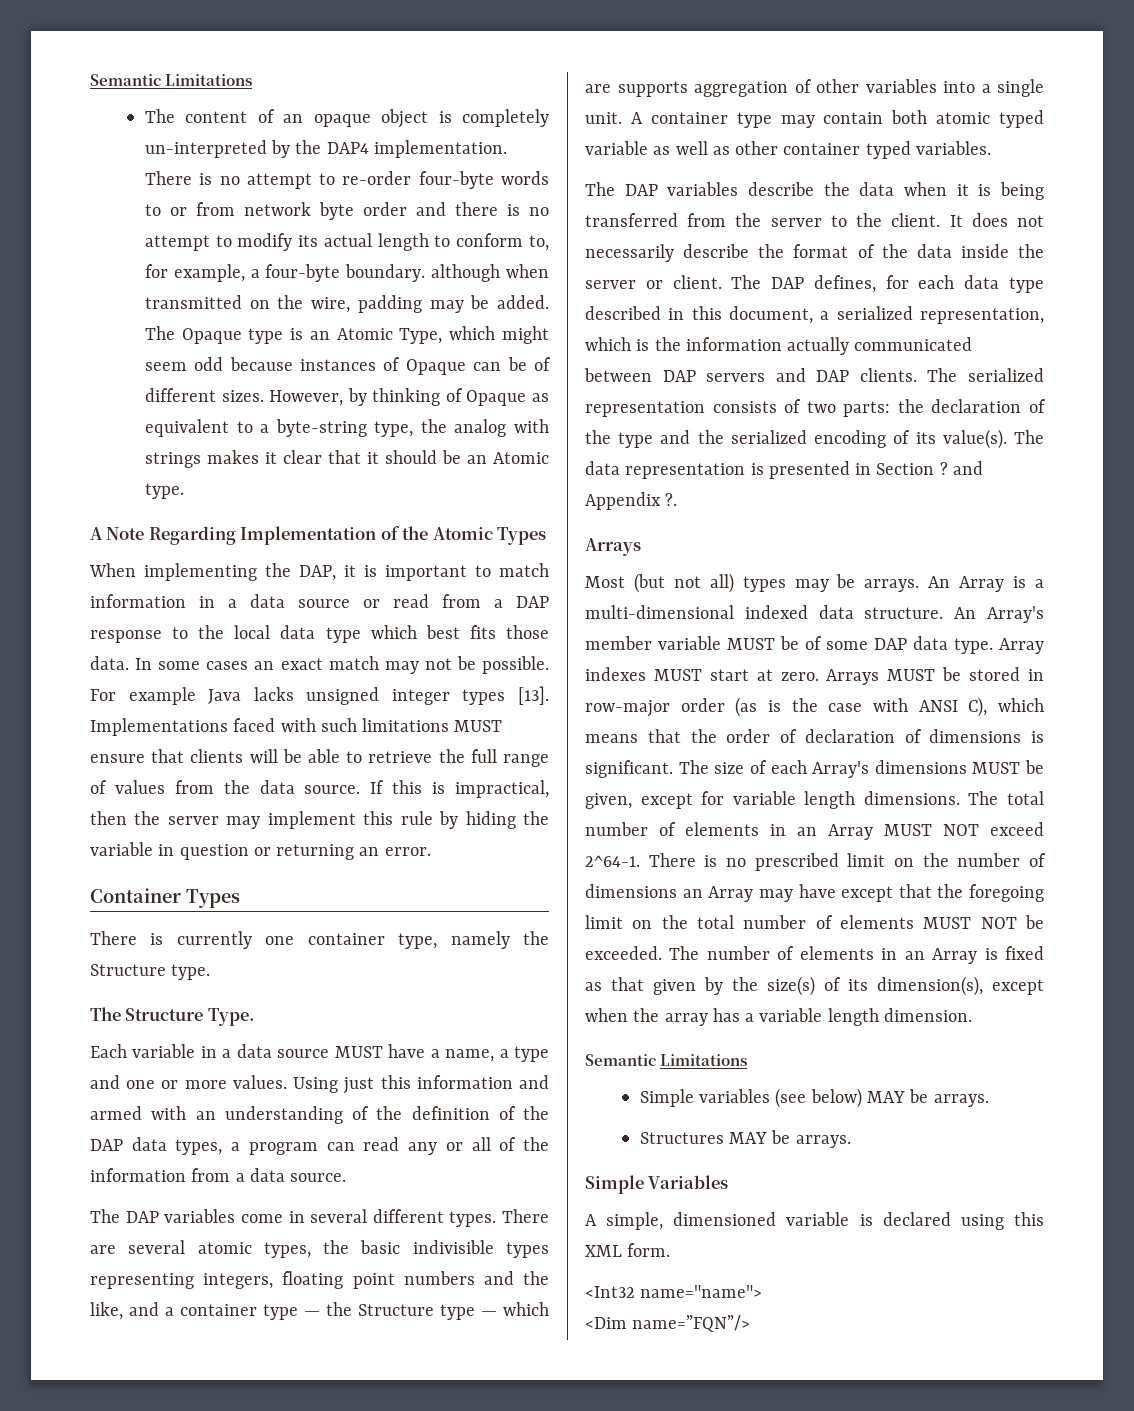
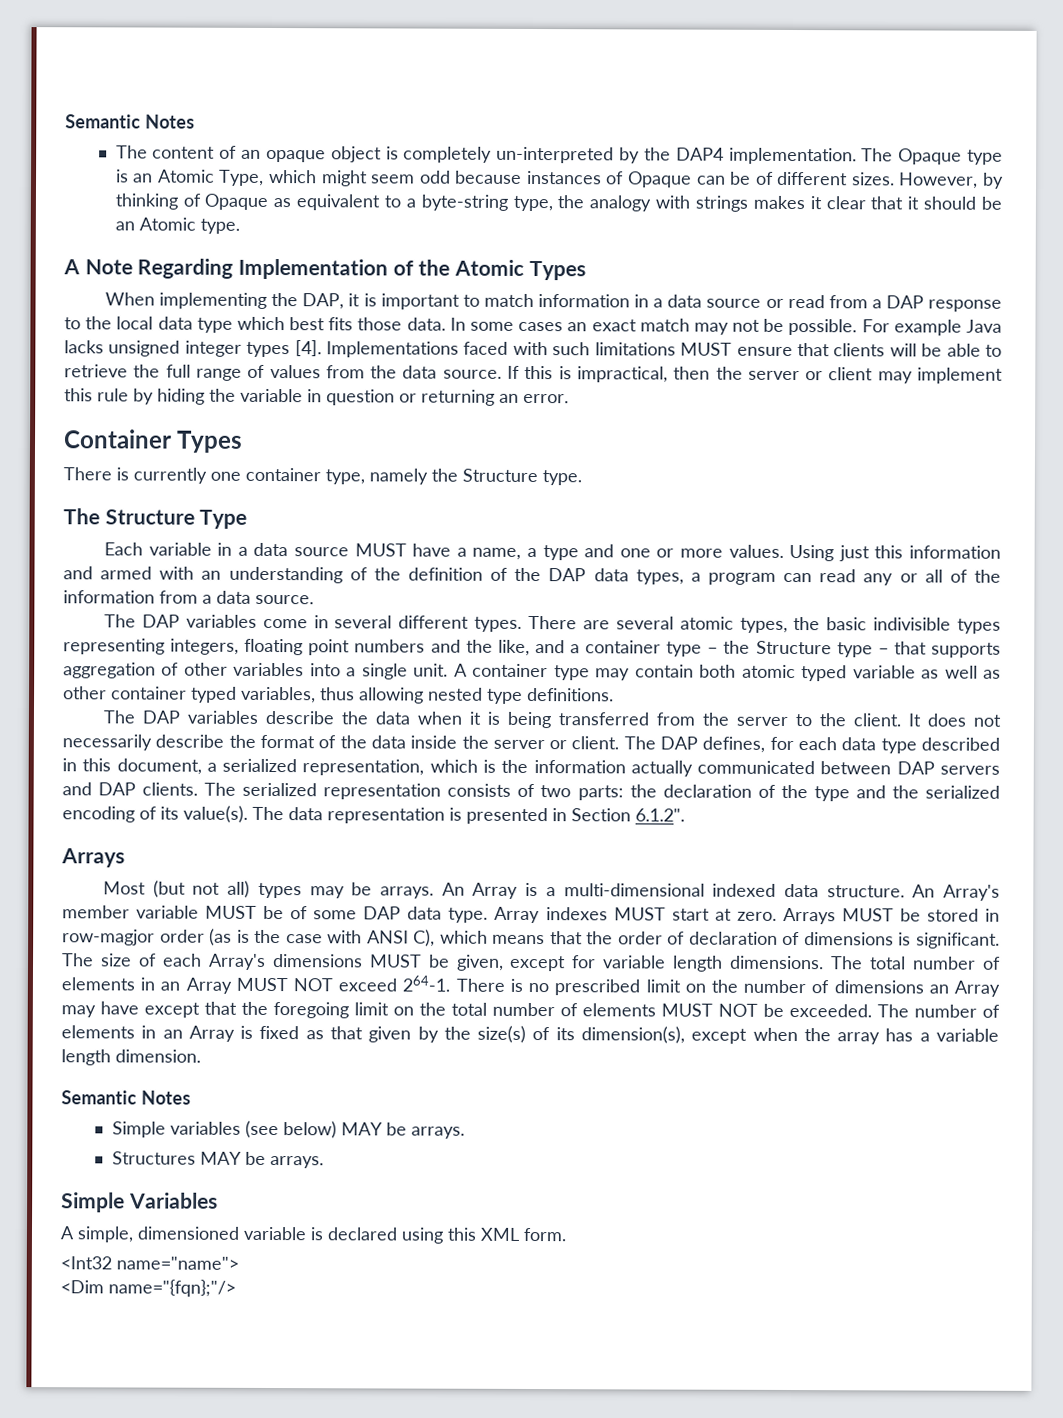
[90,74,253,86] Semantic Limitations -> [65,114,195,129] Semantic Notes
[144,171,549,189] [144,202,550,220] [144,233,549,251] [144,264,549,282] [144,295,550,313] There is no attempt to re-order four-byte words to or from network byte order and there is no attempt to modify its actual length to conform to, for example, a four-byte boundary. although when transmitted on the wire, padding may be added. -> (857, 156) none
[454,419,507,437] analog -> [589,195,652,212] analogy
[518,686,549,705] [13]. -> [294,340,322,357] [4].
(219, 820) none -> [805,367,874,381] or client
[207,1008,255,1026] Type. -> [199,509,248,529] Type
[304,1311,320,1316] — -> [707,647,719,654] –
[481,1302,549,1316] [585,84,611,93] — which are -> [877,641,927,655] – that
[915,141,991,155] variables. -> [241,686,614,704] variables, thus allowing nested type definitions.
[939,461,983,475] [585,492,678,510] ? and Appendix ?. -> [635,808,685,822] 6.1.2".
[585,700,670,717] row-major -> [62,929,155,946] row-magjor
[585,855,640,867] 2^64-1. -> [402,975,451,992] 264-1.
[660,1054,748,1066] Limitations -> [140,1090,191,1105] Notes
[632,1315,751,1332] name=”FQN”/> -> [108,1279,236,1297] name="{fqn};"/>

